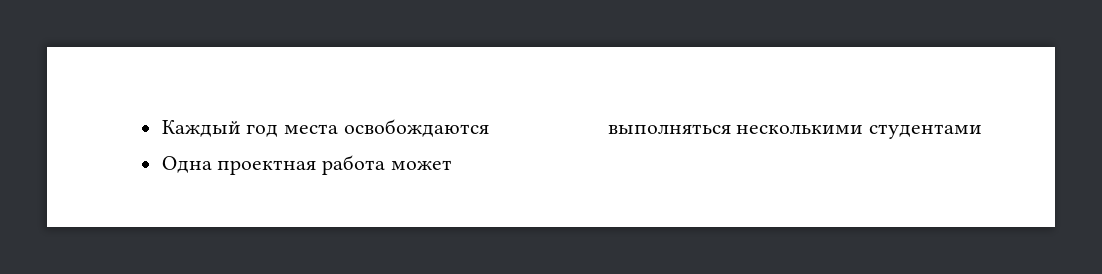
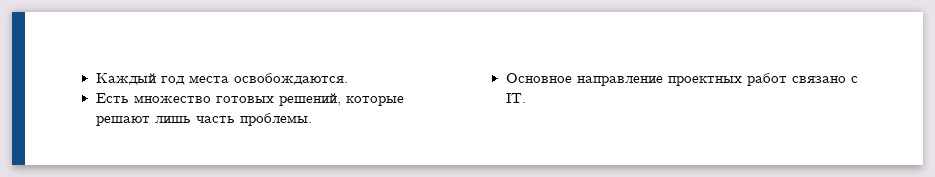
[344,119,490,137] [161,155,453,175] [607,124,983,139] освобождаются // Одна проектная работа может выполняться несколькими студентами -> [233,73,348,85] [95,93,404,106] [95,113,312,126] [505,73,858,86] [505,93,526,103] освобождаются. // Есть множество готовых решений, которые решают лишь часть проблемы. // Основное направление проектных работ связано с IT.

